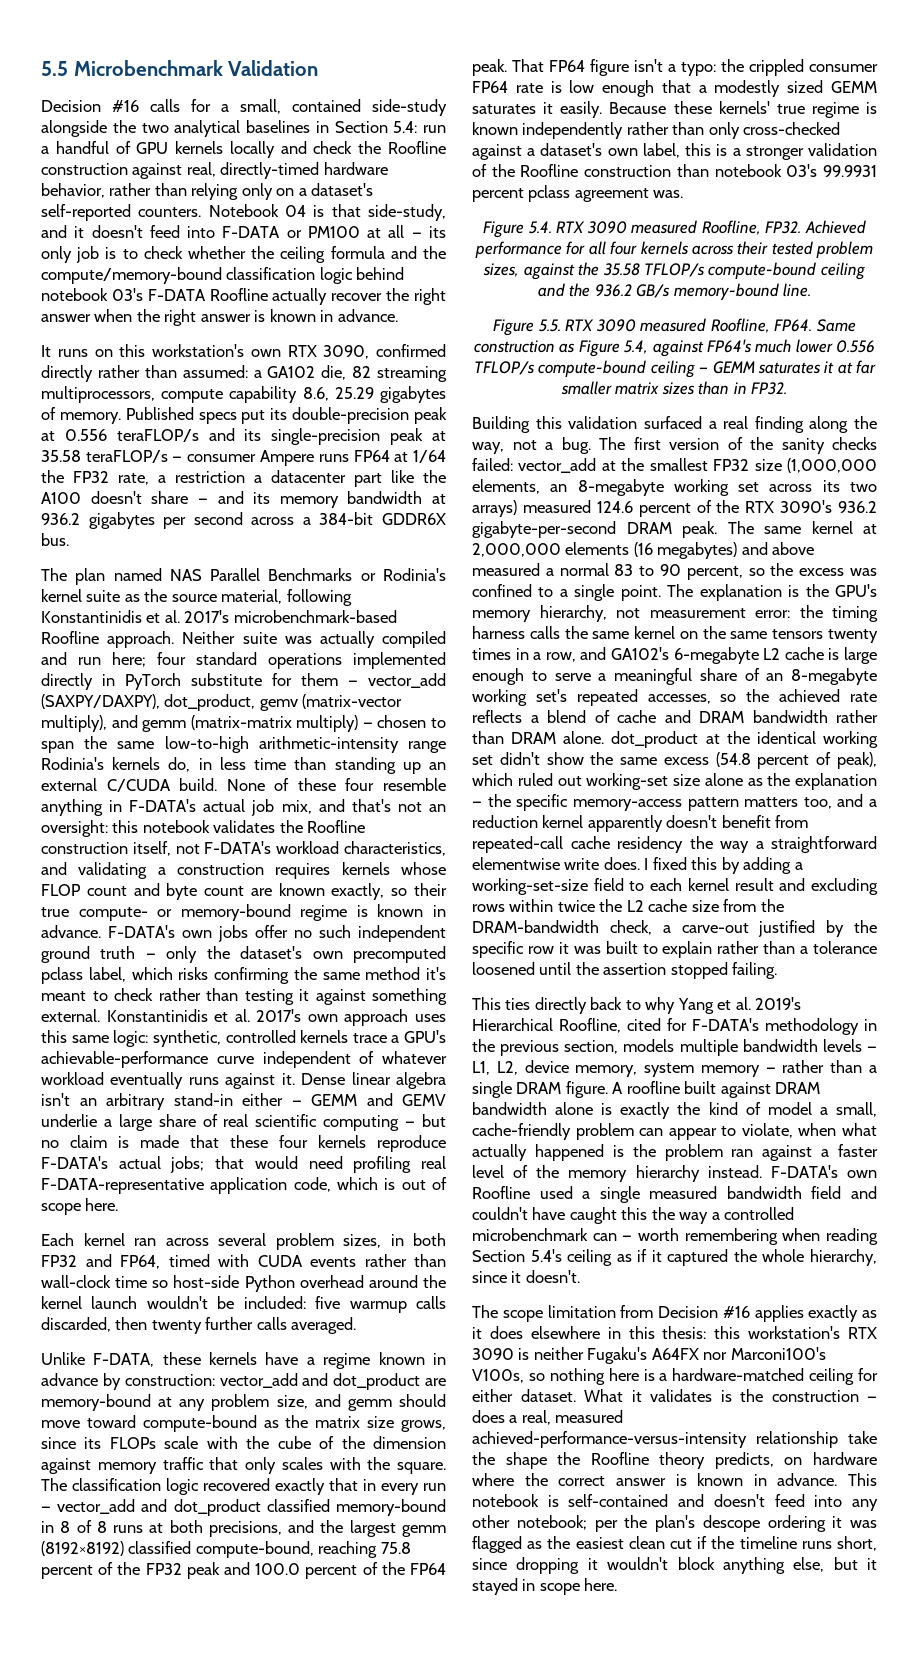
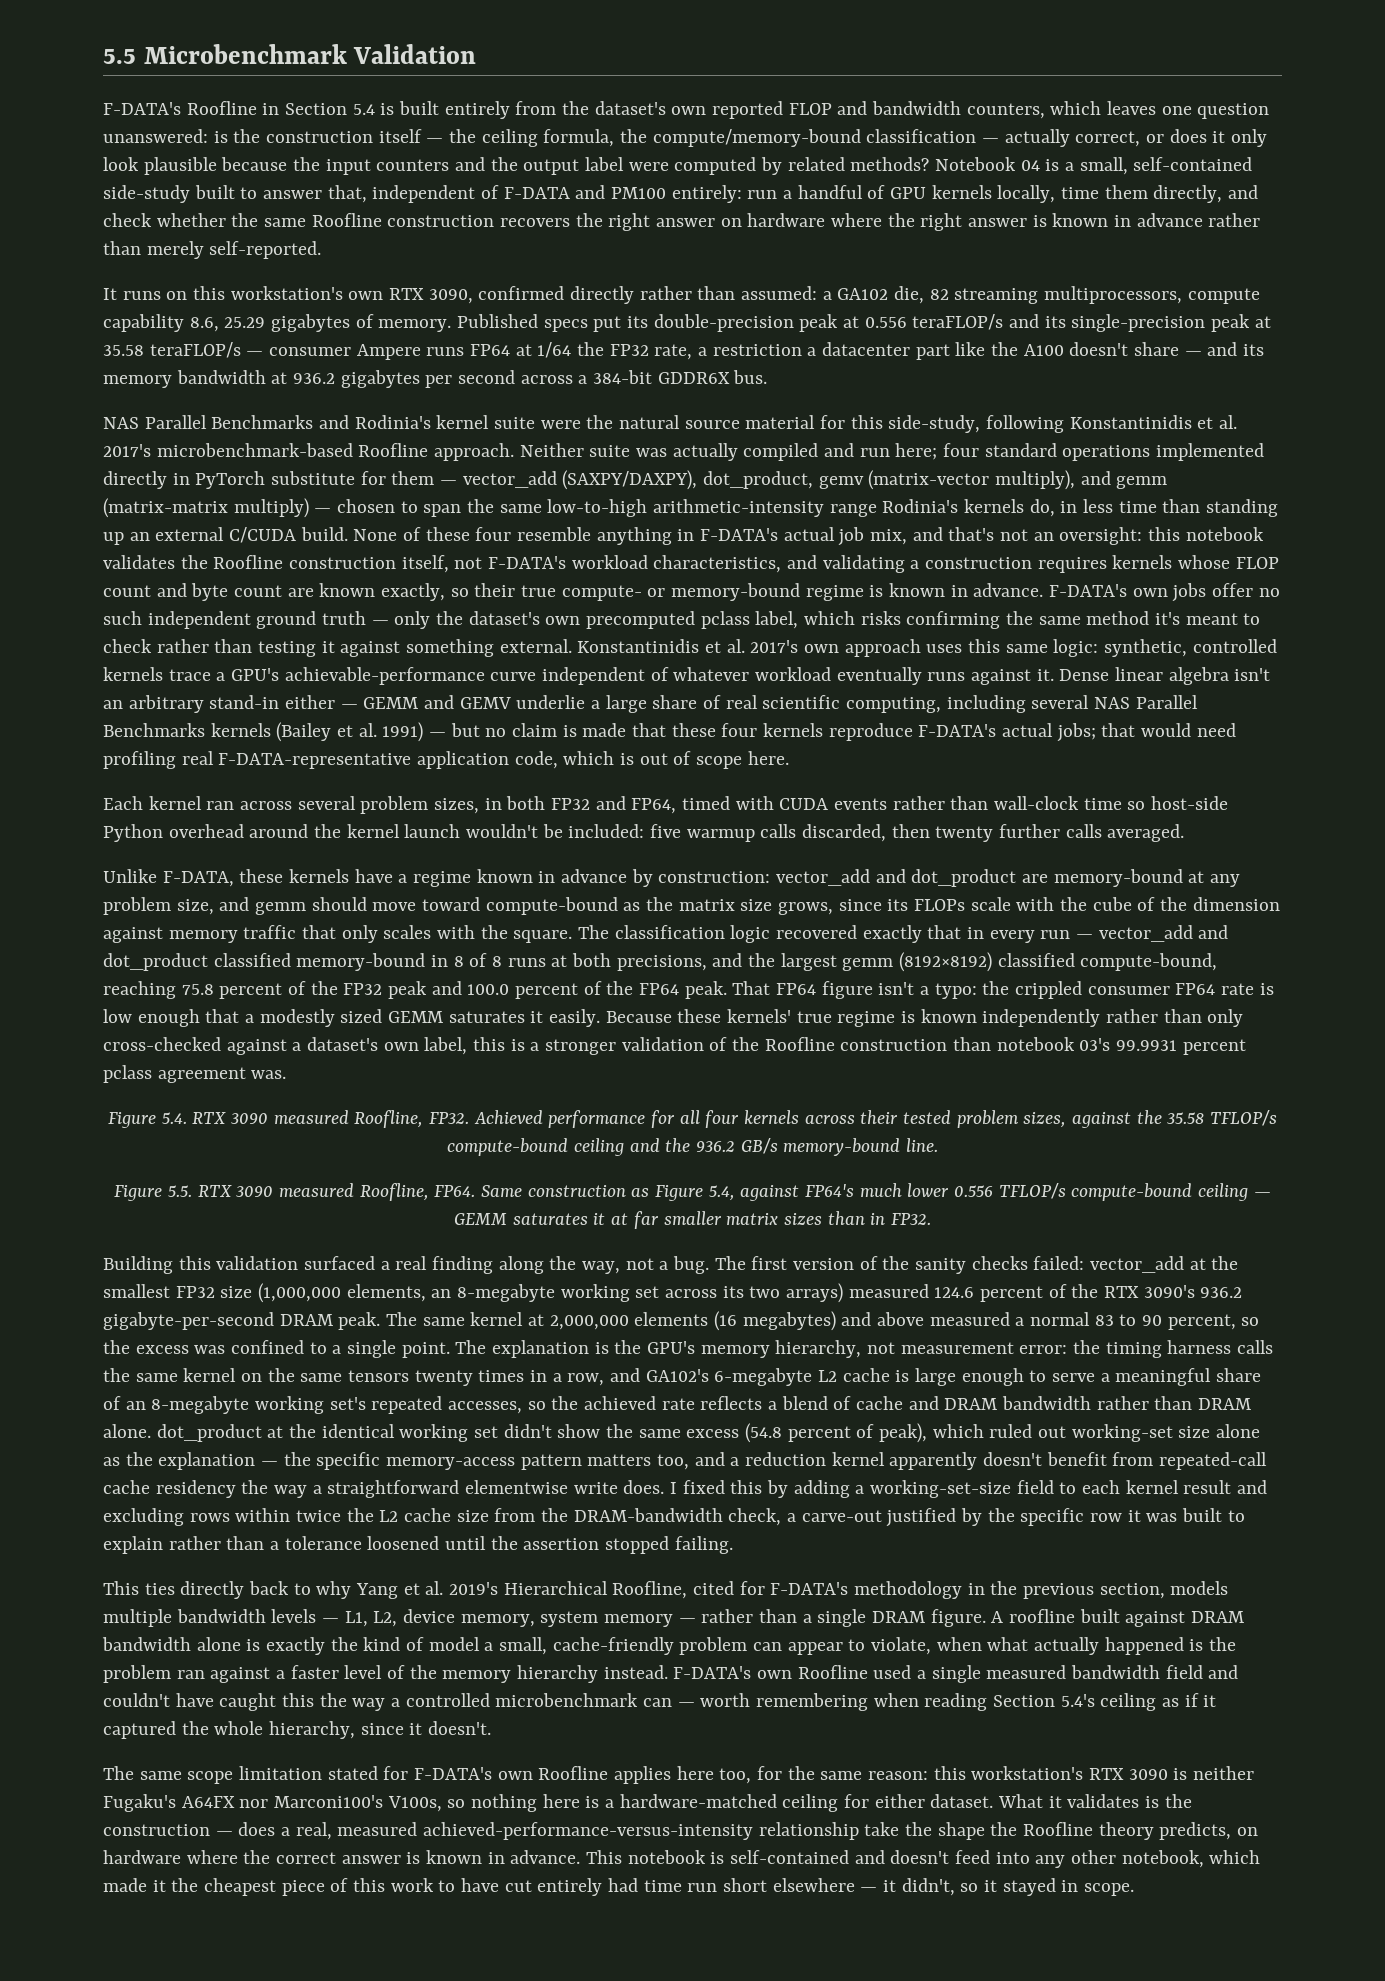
[41,99,447,116] [41,120,418,137] Decision #16 calls for a small, contained side-study alongside the two analytical baselines in Section 5.4: -> [103,101,1270,119] [103,129,1268,147] [103,157,1253,175] [103,185,742,203] F-DATA's Roofline in Section 5.4 is built entirely from the dataset's own reported FLOP and bandwidth counters, which leaves one question unanswered: is the construction itself — the ceiling formula, the compute/memory-bound classification — actually correct, or does it only look plausible because the input counters and the output label were computed by related methods? Notebook 04 is a small, self-contained side-study built to answer that, independent of F-DATA and PM100 entirely:
[229,141,446,158] [41,162,388,179] [41,183,374,200] [41,204,446,221] [41,225,447,238] [41,246,446,263] [41,267,405,284] [41,288,447,305] [41,309,133,322] locally and check the Roofline construction against real, directly-timed hardware behavior, rather than relying only on a dataset's self-reported counters. Notebook 04 is that side-study, and it doesn't feed into F-DATA or PM100 at all — its only job is to check whether the ceiling formula and the compute/memory-bound classification logic behind notebook 03's F-DATA Roofline actually recover the right answer when -> [997,185,1259,203] [103,213,883,231] locally, time them directly, and check whether the same Roofline construction recovers the right answer on hardware where
[337,309,398,322] advance. -> [1136,213,1261,227] [103,241,322,259] advance rather than merely self-reported.
[41,568,376,585] The plan named NAS Parallel Benchmarks or -> [103,415,350,429] NAS Parallel Benchmarks and
[124,589,283,604] as the source material, -> [540,415,981,433] were the natural source material for this side-study,
[323,1115,400,1131] computing -> [846,695,1198,713] [103,722,424,742] computing, including several NAS Parallel Benchmarks kernels (Bailey et al. 1991)
(498, 1311) none -> [139,1771,182,1780] same
[620,1305,877,1322] [472,1326,707,1339] from Decision #16 applies exactly as it does elsewhere in this thesis: -> [327,1766,929,1784] stated for F-DATA's own Roofline applies here too, for the same reason:
[516,1515,877,1532] [472,1536,877,1553] [472,1557,858,1574] notebook; per the plan's descope ordering it was flagged as the easiest clean cut if the timeline runs short, since dropping it wouldn't block anything else, but -> [1121,1850,1261,1868] [103,1878,979,1896] notebook, which made it the cheapest piece of this work to have cut entirely had time run short elsewhere — it didn't, so
[539,1578,618,1595] scope here. -> [1084,1883,1135,1896] scope.

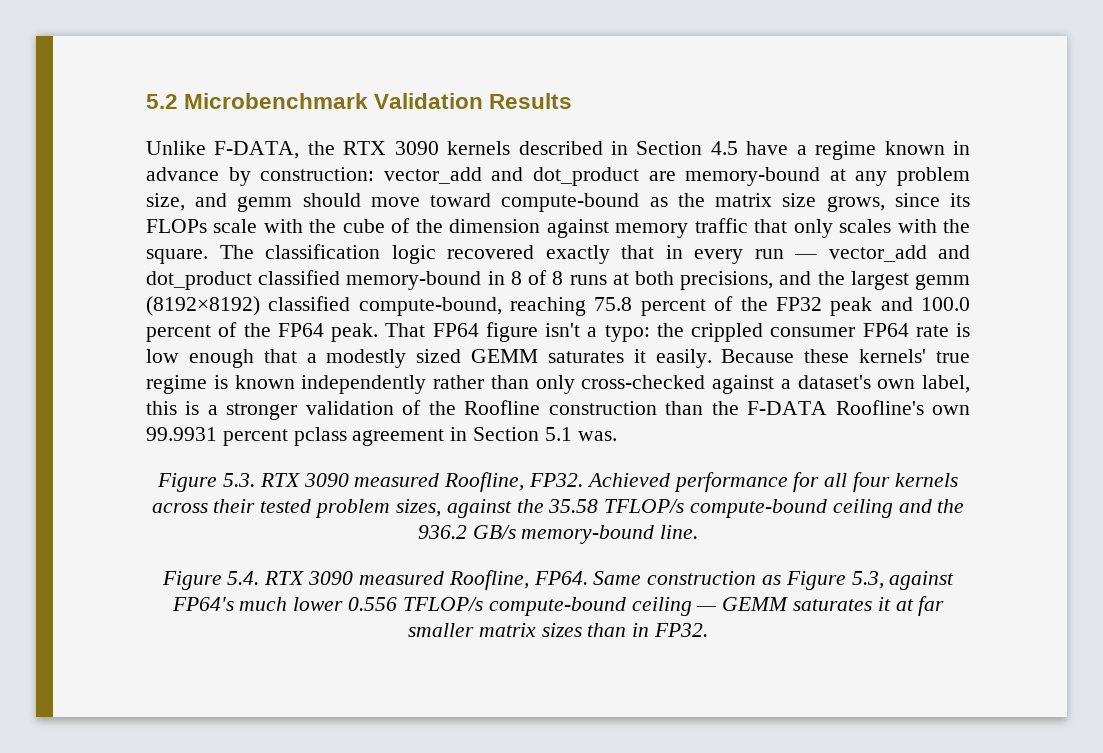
[103,49,136,64] 5.5 -> [146,94,178,109] 5.2
[103,101,1270,119] [103,129,1268,147] [103,157,1253,175] [103,185,1259,203] [103,213,1261,231] [103,241,322,259] [103,286,1260,304] [103,314,1271,332] [103,342,1265,360] [103,370,768,388] [103,415,1238,433] [103,443,1265,461] [103,470,1168,490] [103,498,1279,518] [103,527,1264,546] [103,555,1279,573] [103,583,1280,602] [103,611,1261,629] [103,639,1277,657] [103,667,1271,685] [103,695,1198,713] [103,722,1236,742] [103,751,789,769] [103,796,1229,814] [103,824,1185,842] [103,869,350,887] // F-DATA's Roofline in Section 5.4 is built entirely from the dataset's own reported FLOP and bandwidth counters, which leaves one question unanswered: is the construction itself — the ceiling formula, the compute/memory-bound classification — actually correct, or does it only look plausible because the input counters and the output label were computed by related methods? Notebook 04 is a small, self-contained side-study built to answer that, independent of F-DATA and PM100 entirely: run a handful of GPU kernels locally, time them directly, and check whether the same Roofline construction recovers the right answer on hardware where the right answer is known in advance rather than merely self-reported. // It runs on this workstation's own RTX 3090, confirmed directly rather than assumed: a GA102 die, 82 streaming multiprocessors, compute capability 8.6, 25.29 gigabytes of memory. Published specs put its double-precision peak at 0.556 teraFLOP/s and its single-precision peak at 35.58 teraFLOP/s — consumer Ampere runs FP64 at 1/64 the FP32 rate, a restriction a datacenter part like the A100 doesn't share — and its memory bandwidth at 936.2 gigabytes per second across a 384-bit GDDR6X bus. // NAS Parallel Benchmarks and Rodinia's kernel suite were the natural source material for this side-study, following Konstantinidis et al. 2017's microbenchmark-based Roofline approach. Neither suite was actually compiled and run here; four standard operations implemented directly in PyTorch substitute for them — vector_add (SAXPY/DAXPY), dot_product, gemv (matrix-vector multiply), and gemm (matrix-matrix multiply) — chosen to span the same low-to-high arithmetic-intensity range Rodinia's kernels do, in less time than standing up an external C/CUDA build. None of these four resemble anything in F-DATA's actual job mix, and that's not an oversight: this notebook validates the Roofline construction itself, not F-DATA's workload characteristics, and validating a construction requires kernels whose FLOP count and byte count are known exactly, so their true compute- or memory-bound regime is known in advance. F-DATA's own jobs offer no such independent ground truth — only the dataset's own precomputed pclass label, which risks confirming the same method it's meant to check rather than testing it against something external. Konstantinidis et al. 2017's own approach uses this same logic: synthetic, controlled kernels trace a GPU's achievable-performance curve independent of whatever workload eventually runs against it. Dense linear algebra isn't an arbitrary stand-in either — GEMM and GEMV underlie a large share of real scientific computing, including several NAS Parallel Benchmarks kernels (Bailey et al. 1991) — but no claim is made that these four kernels reproduce F-DATA's actual jobs; that would need profiling real F-DATA-representative application code, which is out of scope here. // Each kernel ran across several problem sizes, in both FP32 and FP64, timed with CUDA events rather than wall-clock time so host-side Python overhead around the kernel launch wouldn't be included: five warmup calls discarded, then twenty further calls averaged. // Unlike F-DATA, these kernels -> [489,93,573,109] [146,141,738,159] Results // Unlike F-DATA, the RTX 3090 kernels described in Section 4.5
[996,1037,1111,1051] notebook 03's -> [711,400,970,415] the F-DATA Roofline's own
(246, 1075) none -> [450,427,572,441] in Section 5.1
[161,1112,187,1124] 5.4. -> [222,473,255,487] 5.3.
[167,1185,192,1197] 5.5. -> [227,571,260,585] 5.4.
[708,1185,735,1201] 5.4, -> [851,571,884,589] 5.3,
[103,1256,1239,1274] [103,1283,1243,1303] [103,1311,1260,1331] [103,1340,1274,1358] [103,1368,1262,1386] [103,1396,1252,1414] [103,1423,1261,1443] [103,1452,1268,1470] [103,1480,1268,1498] [103,1508,1245,1527] [103,1536,733,1554] [103,1581,1229,1599] [103,1609,1245,1627] [102,1637,1237,1655] [103,1665,1239,1683] [103,1693,1217,1711] [103,1721,492,1739] [103,1766,1255,1784] [103,1794,1192,1812] [103,1822,1259,1840] [103,1850,1261,1868] [103,1878,1135,1896] // Building this validation surfaced a real finding along the way, not a bug. The first version of the sanity checks failed: vector_add at the smallest FP32 size (1,000,000 elements, an 8-megabyte working set across its two arrays) measured 124.6 percent of the RTX 3090's 936.2 gigabyte-per-second DRAM peak. The same kernel at 2,000,000 elements (16 megabytes) and above measured a normal 83 to 90 percent, so the excess was confined to a single point. The explanation is the GPU's memory hierarchy, not measurement error: the timing harness calls the same kernel on the same tensors twenty times in a row, and GA102's 6-megabyte L2 cache is large enough to serve a meaningful share of an 8-megabyte working set's repeated accesses, so the achieved rate reflects a blend of cache and DRAM bandwidth rather than DRAM alone. dot_product at the identical working set didn't show the same excess (54.8 percent of peak), which ruled out working-set size alone as the explanation — the specific memory-access pattern matters too, and a reduction kernel apparently doesn't benefit from repeated-call cache residency the way a straightforward elementwise write does. I fixed this by adding a working-set-size field to each kernel result and excluding rows within twice the L2 cache size from the DRAM-bandwidth check, a carve-out justified by the specific row it was built to explain rather than a tolerance loosened until the assertion stopped failing. // This ties directly back to why Yang et al. 2019's Hierarchical Roofline, cited for F-DATA's methodology in the previous section, models multiple bandwidth levels — L1, L2, device memory, system memory — rather than a single DRAM figure. A roofline built against DRAM bandwidth alone is exactly the kind of model a small, cache-friendly problem can appear to violate, when what actually happened is the problem ran against a faster level of the memory hierarchy instead. F-DATA's own Roofline used a single measured bandwidth field and couldn't have caught this the way a controlled microbenchmark can — worth remembering when reading Section 5.4's ceiling as if it captured the whole hierarchy, since it doesn't. // The same scope limitation stated for F-DATA's own Roofline applies here too, for the same reason: this workstation's RTX 3090 is neither Fugaku's A64FX nor Marconi100's V100s, so nothing here is a hardware-matched ceiling for either dataset. What it validates is the construction — does a real, measured achieved-performance-versus-intensity relationship take the shape the Roofline theory predicts, on hardware where the correct answer is known in advance. This notebook is self-contained and doesn't feed into any other notebook, which made it the cheapest piece of this work to have cut entirely had time run short elsewhere — it didn't, so it stayed in scope. -> (709, 630) none

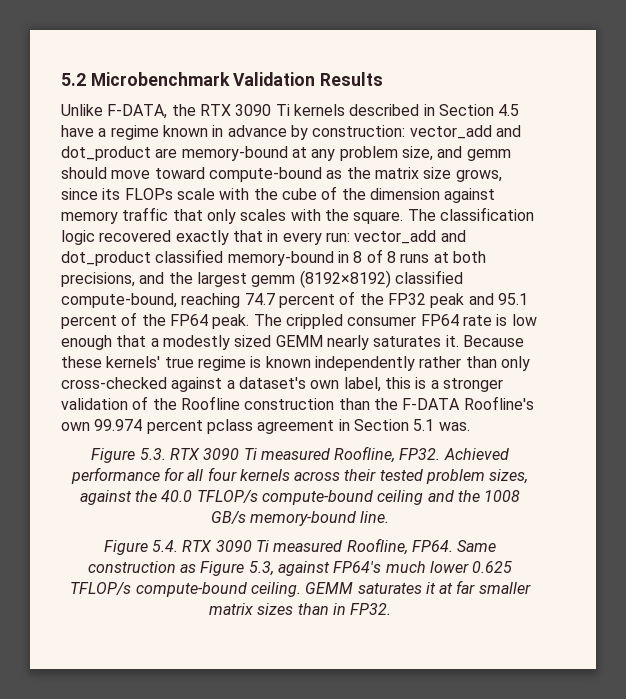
(439, 148) none -> [275,104,290,116] Ti
[754,249,817,259] run — -> [325,232,350,242] run:
[594,297,633,311] 75.8 -> [244,293,275,305] 74.7
[921,297,971,311] 100.0 -> [497,293,528,305] 95.1
[385,322,684,342] That FP64 figure isn't a typo: the -> [253,314,282,326] The
[547,349,712,368] saturates it easily. -> [326,335,459,350] nearly saturates it.
[146,427,217,441] 99.9931 -> [94,419,143,431] 99.974
(349, 480) none -> [243,448,257,460] Ti
[548,499,599,513] 35.58 -> [161,490,193,502] 40.0
[417,525,467,539] 936.2 -> [484,490,521,502] 1008
(354, 578) none -> [255,540,269,552] Ti
[348,597,718,616] 0.556 TFLOP/s compute-bound ceiling — -> [472,561,513,573] [70,582,301,597] 0.625 TFLOP/s compute-bound ceiling.

